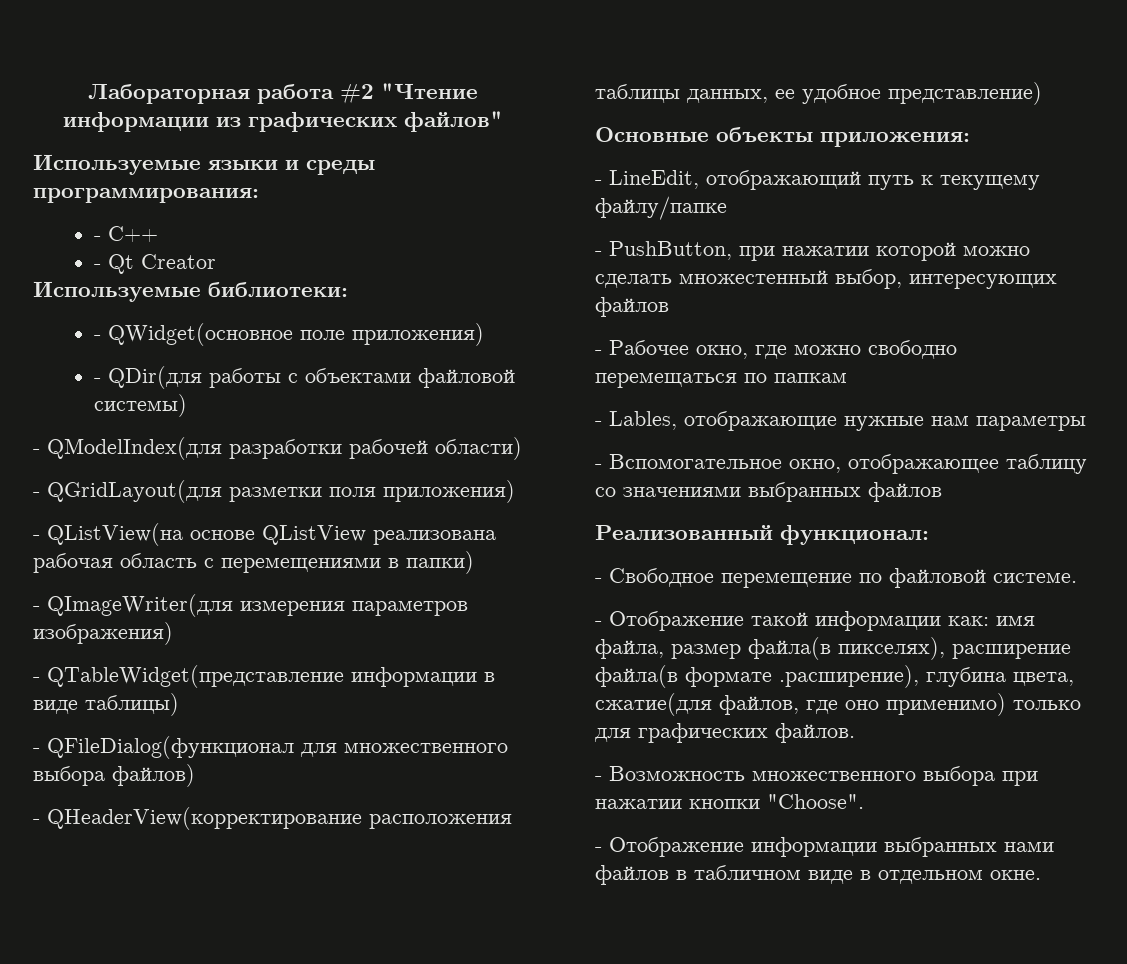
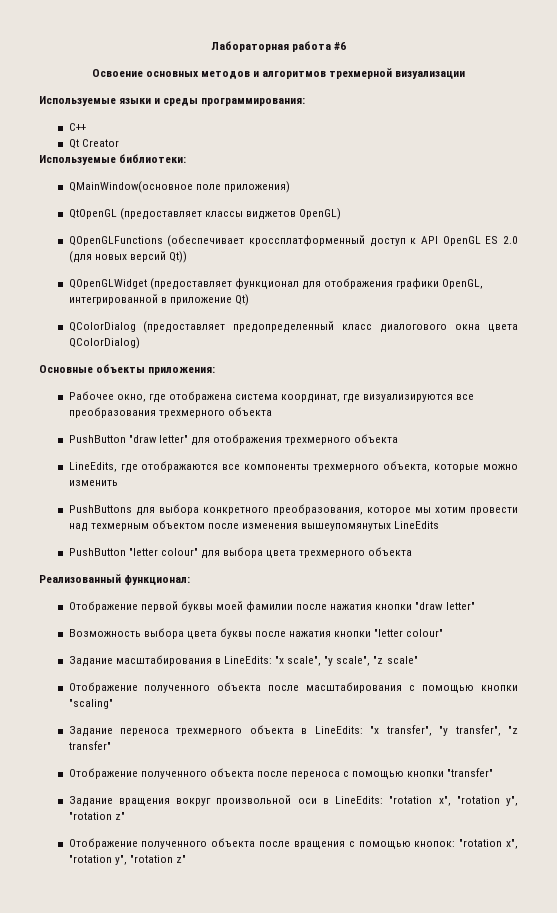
[339,83,478,104] [62,111,503,132] #2 "Чтение информации из графических файлов" -> [334,42,347,50] [91,68,466,79] #6 // Освоение основных методов и алгоритмов трехмерной визуализации
[94,236,102,241] - -> (306, 102) none
[94,264,102,269] - -> (86, 127) none
[94,323,294,346] - QWidget(основное -> [68,181,193,193] QMainWindow(основное
[94,366,516,389] [94,394,188,417] [33,437,522,460] [33,480,515,503] [33,523,496,546] [33,551,474,574] [33,594,468,617] [33,622,173,645] [33,665,495,688] [33,693,179,716] [33,736,508,759] [33,764,195,787] [33,807,512,830] [595,82,1042,105] [595,127,970,147] [595,170,1040,190] [595,196,727,220] [595,241,1030,261] [595,269,1057,289] [595,297,669,317] [595,340,957,359] [595,373,847,388] [595,411,1086,431] [595,454,1087,474] [595,482,942,502] [595,525,929,545] [595,568,1077,588] [595,611,1035,631] [595,637,1071,660] [595,665,1074,688] [595,693,1081,716] [595,723,855,743] [595,766,1038,786] [595,794,864,809] [595,837,1054,857] [595,865,1041,885] - QDir(для работы с объектами файловой системы) // - QModelIndex(для разработки рабочей области) // - QGridLayout(для разметки поля приложения) // - QListView(на основе QListView реализована рабочая область с перемещениями в папки) // - QImageWriter(для измерения параметров изображения) // - QTableWidget(представление информации в виде таблицы) // - QFileDialog(функционал для множественного выбора файлов) // - QHeaderView(корректирование расположения таблицы данных, ее удобное представление) // Основные объекты приложения: // - LineEdit, отображающий путь к текущему файлу/папке // - PushButton, при нажатии которой можно сделать множестенный выбор, интересующих файлов // - Рабочее окно, где можно свободно перемещаться по папкам // - Lables, отображающие нужные нам параметры // - Вспомогательное окно, отображающее таблицу со значениями выбранных файлов // Реализованный функционал: // - Свободное перемещение по файловой системе. // - Отображение такой информации как: имя файла, размер файла(в пикселях), расширение файла(в формате .расширение), глубина цвета, сжатие(для файлов, где оно применимо) только для графических файлов. // - Возможность множественного выбора при нажатии кнопки "Choose". // - Отображение информации выбранных нами файлов в табличном виде в отдельном окне. -> [68,208,341,220] [68,235,518,247] [68,251,187,263] [68,278,484,290] [68,294,249,306] [68,321,518,333] [68,337,140,349] [39,364,216,375] [68,391,475,403] [68,407,272,418] [68,434,399,446] [68,461,518,473] [68,480,118,486] [68,504,518,516] [68,520,440,532] [68,547,413,559] [39,574,191,585] [68,601,475,612] [68,628,444,639] [68,655,418,667] [68,682,518,693] [68,699,113,709] [68,725,518,737] [68,741,111,750] [68,768,494,779] [68,795,518,807] [68,812,125,820] [68,838,518,849] [68,855,186,865] QtOpenGL (предоставляет классы виджетов OpenGL) // QOpenGLFunctions (обеспечивает кроссплатформенный доступ к API OpenGL ES 2.0 (для новых версий Qt)) // QOpenGLWidget (предоставляет функционал для отображения графики OpenGL, интегрированной в приложение Qt) // QColorDialog (предоставляет предопределенный класс диалогового окна цвета QColorDialog) // Основные объекты приложения: // Рабочее окно, где отображена система координат, где визуализируются все преобразования трехмерного объекта // PushButton "draw letter" для отображения трехмерного объекта // LineEdits, где отображаются все компоненты трехмерного объекта, которые можно изменить // PushButtons для выбора конкретного преобразования, которое мы хотим провести над техмерным объектом после изменения вышеупомянутых LineEdits // PushButton "letter colour" для выбора цвета трехмерного объекта // Реализованный функционал: // Отображение первой буквы моей фамилии после нажатия кнопки "draw letter" // Возможность выбора цвета буквы после нажатия кнопки "letter colour" // Задание масштабирования в LineEdits: "x scale", "y scale", "z scale" // Отображение полученного объекта после масштабирования с помощью кнопки "scaling" // Задание переноса трехмерного объекта в LineEdits: "x transfer", "y transfer", "z transfer" // Отображение полученного объекта после переноса с помощью кнопки "transfer" // Задание вращения вокруг произвольной оси в LineEdits: "rotation x", "rotation y", "rotation z" // Отображение полученного объекта после вращения с помощью кнопок: "rotation x", "rotation y", "rotation z"

